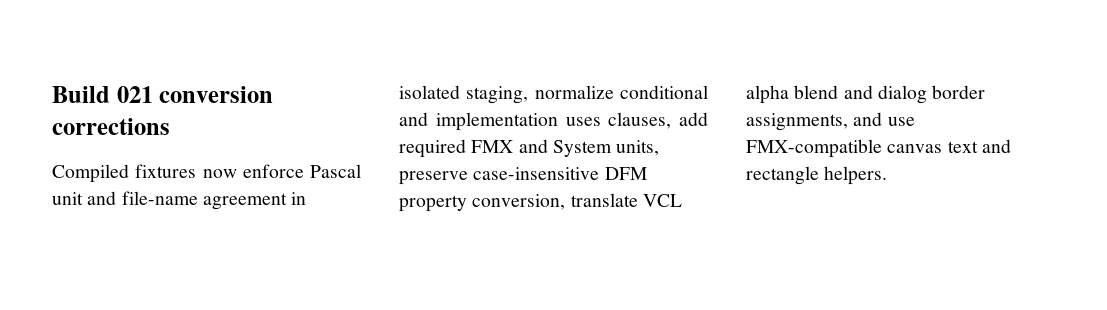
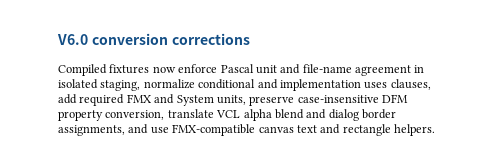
[52,86,153,103] Build 021 -> [57,34,88,45] V6.0

